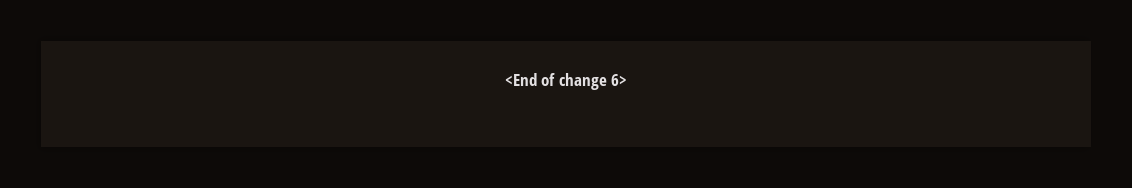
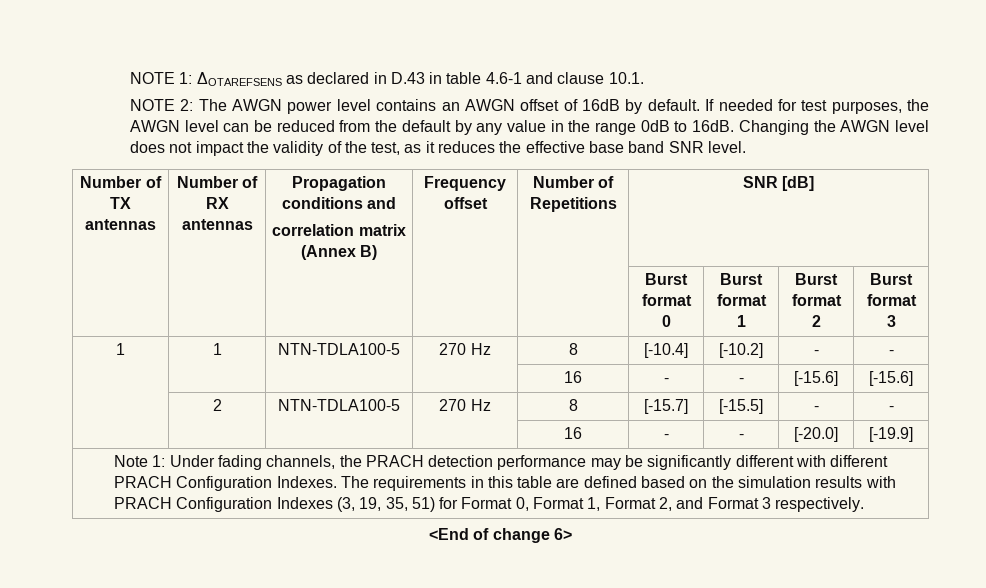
(504, 79) none -> [129,72,644,86] [129,99,930,114] [129,120,930,135] [129,141,747,156] [80,176,162,188] [110,197,131,209] [85,219,156,230] [176,176,259,188] [205,197,229,209] [181,219,253,230] [292,176,386,191] [281,197,397,209] [272,224,406,236] [300,245,378,260] [424,176,506,191] [443,197,488,209] [532,176,615,188] [529,197,617,212] [742,176,815,191] [645,273,688,285] [641,294,692,306] [661,315,671,327] [720,273,763,285] [716,294,767,306] [736,315,746,327] [795,273,838,285] [791,294,842,306] [811,315,821,327] [870,273,913,285] [866,294,917,306] [886,315,896,327] [116,343,125,355] [212,343,222,355] [278,343,400,355] [439,343,491,355] [568,343,578,355] [644,343,688,358] [719,343,763,358] [813,350,819,355] [888,350,894,355] [564,371,582,383] [663,378,669,383] [738,378,744,383] [794,371,838,386] [869,371,913,386] [212,399,222,411] [278,399,400,411] [439,399,491,411] [568,399,578,411] [644,399,688,414] [719,399,763,414] [813,406,819,411] [888,406,894,411] [564,427,582,439] [663,434,669,439] [738,434,744,439] [794,427,838,442] [869,427,913,442] [113,455,889,470] [113,476,896,491] [113,497,865,512] NOTE 1: ΔOTAREFSENS as declared in D.43 in table 4.6-1 and clause 10.1. // NOTE 2: The AWGN power level contains an AWGN offset of 16dB by default. If needed for test purposes, the AWGN level can be reduced from the default by any value in the range 0dB to 16dB. Changing the AWGN level does not impact the validity of the test, as it reduces the effective base band SNR level. // Number of TX antennas | Number of RX antennas | Propagation conditions and // correlation matrix (Annex B) | Frequency offset | Number of Repetitions | SNR [dB] // | | | | | Burst format 0 | Burst format 1 | Burst format 2 | Burst format 3 // 1 | 1 | NTN-TDLA100-5 | 270 Hz | 8 | [-10.4] | [-10.2] | - | - // | | | | 16 | - | - | [-15.6] | [-15.6] // | 2 | NTN-TDLA100-5 | 270 Hz | 8 | [-15.7] | [-15.5] | - | - // | | | | 16 | - | - | [-20.0] | [-19.9] // Note 1: Under fading channels, the PRACH detection performance may be significantly different with different PRACH Configuration Indexes. The requirements in this table are defined based on the simulation results with PRACH Configuration Indexes (3, 19, 35, 51) for Format 0, Format 1, Format 2, and Format 3 respectively. //

